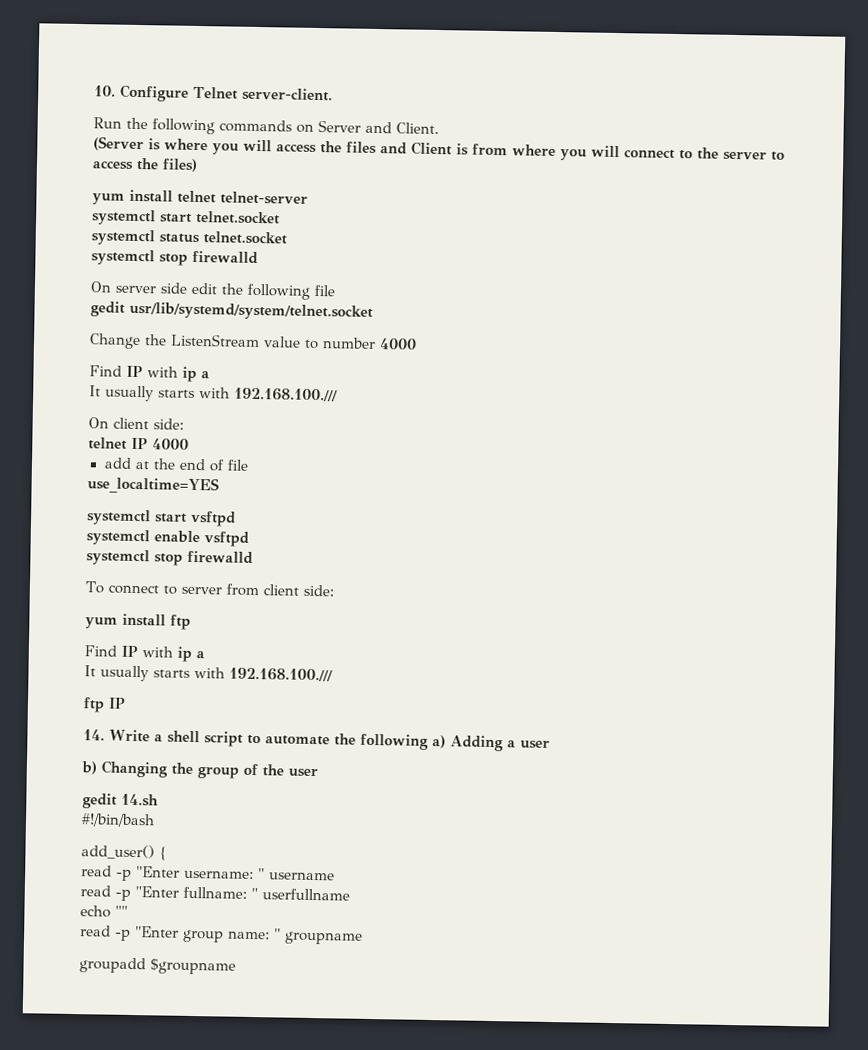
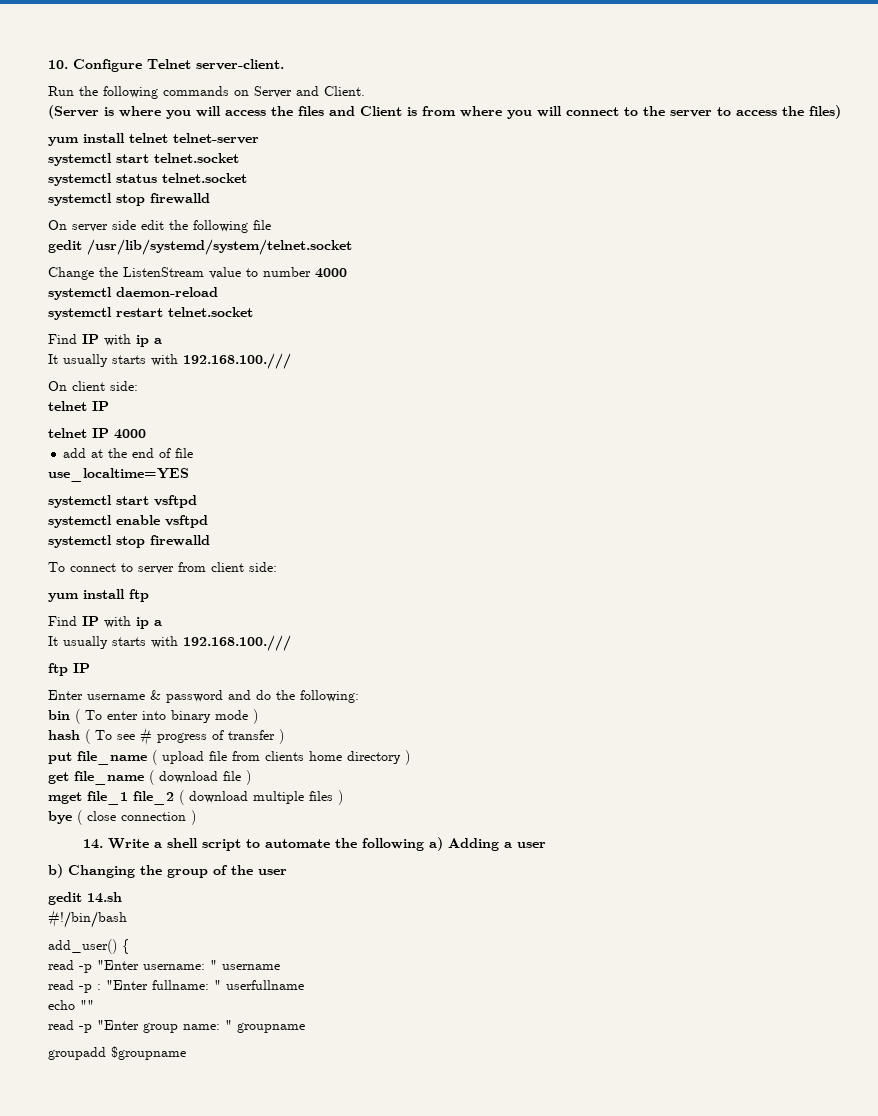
[129,301,373,321] usr/lib/systemd/system/telnet.socket -> [87,239,352,255] /usr/lib/systemd/system/telnet.socket
(417, 344) none -> [48,287,218,300] [48,307,253,320] // systemctl daemon-reload // systemctl restart telnet.socket
(148, 443) none -> [48,428,109,438] // telnet IP
(126, 703) none -> [48,690,359,703] [48,709,258,724] [48,728,284,746] [48,750,410,765] [48,770,251,785] [48,790,343,805] [48,810,196,825] // Enter username & password and do the following: // bin ( To enter into binary mode ) // hash ( To see # progress of transfer ) // put file_name ( upload file from clients home directory ) // get file_name ( download file ) // mget file_1 file_2 ( download multiple files ) // bye ( close connection )
(131, 895) none -> [97,984,101,990] :

